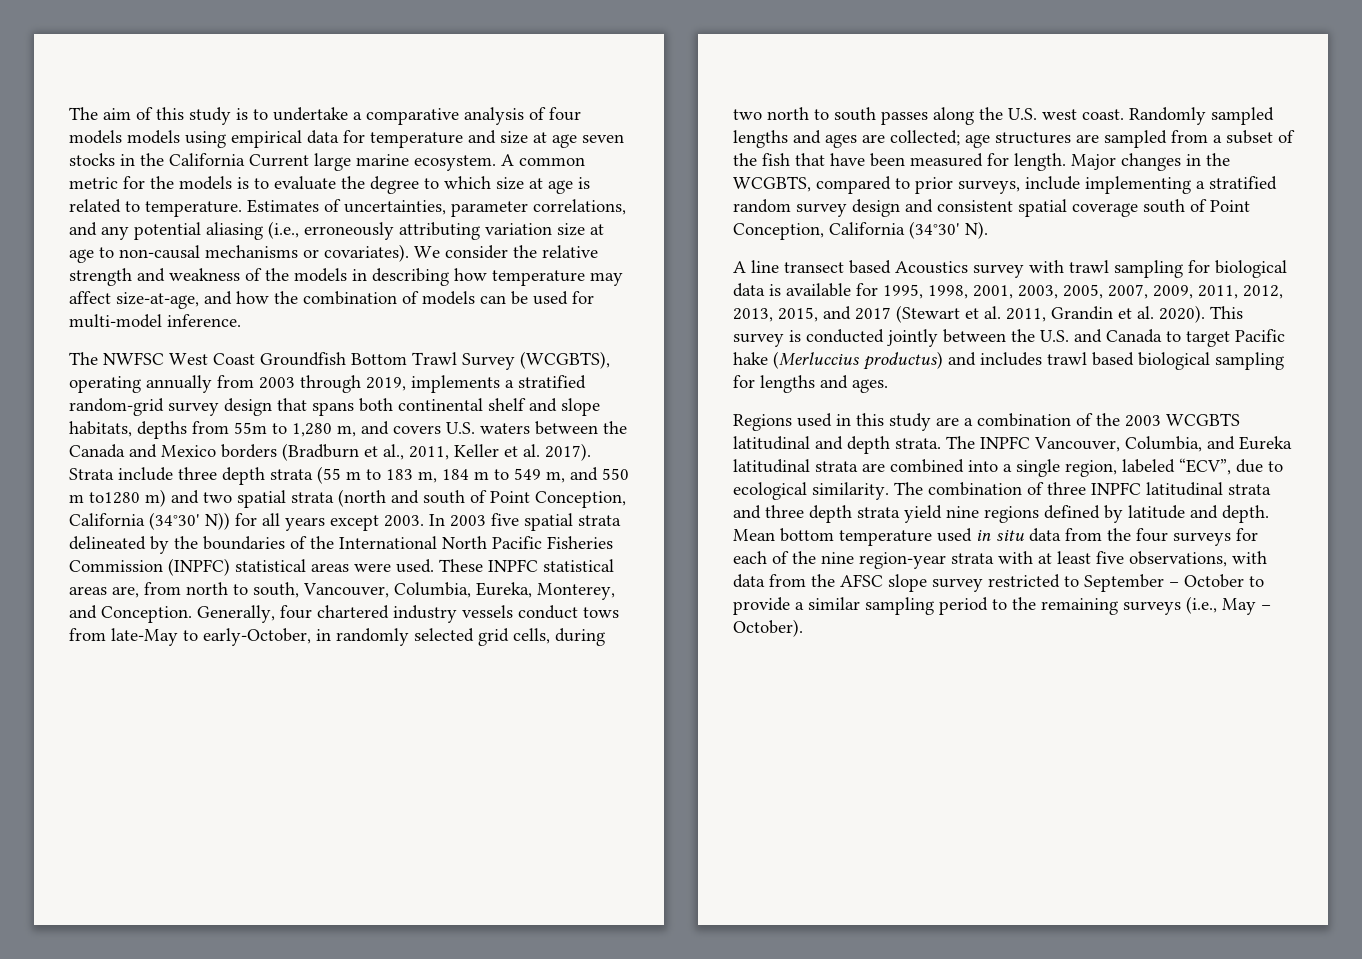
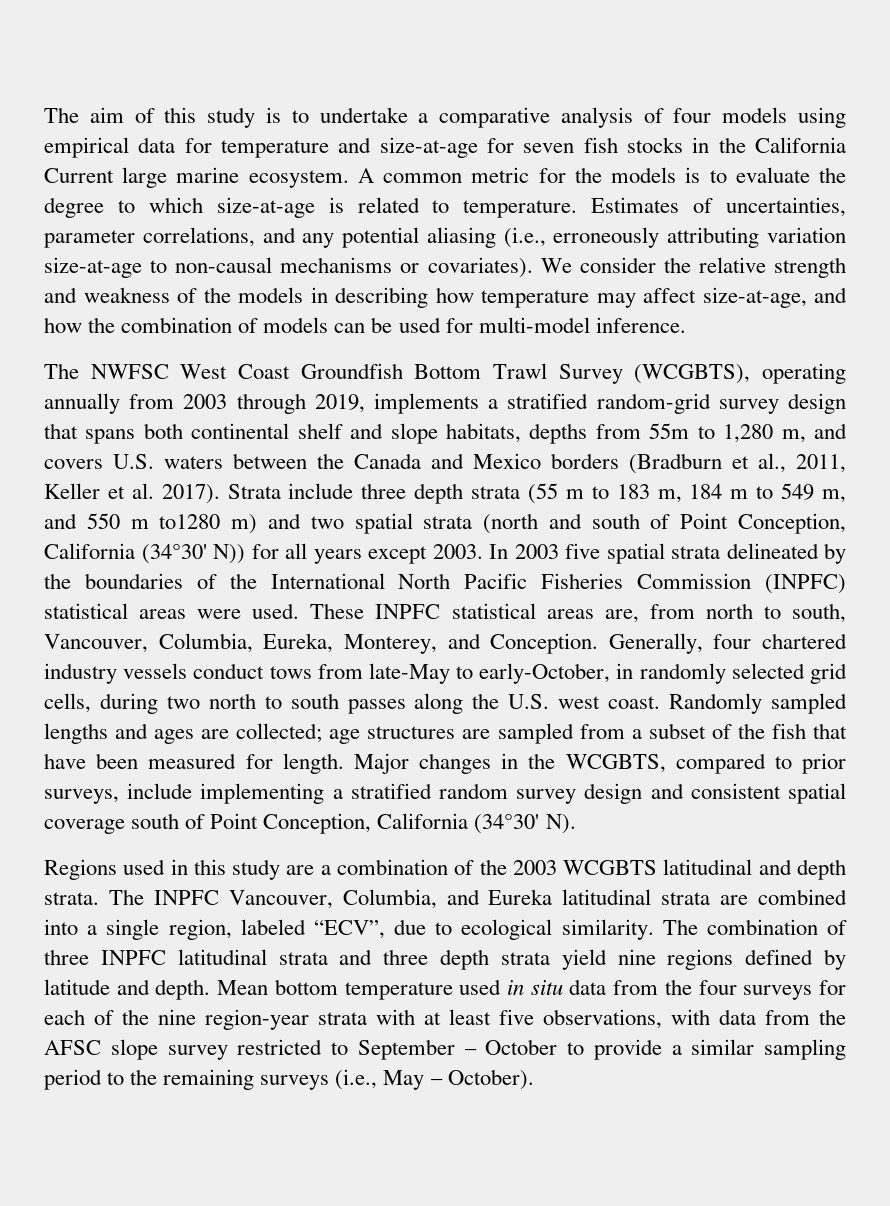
[127,130,180,144] models -> (788, 115) none
[500,131,624,148] size at age seven -> [379,137,618,158] size-at-age for seven fish
[496,177,573,194] size at age -> [216,197,315,218] size-at-age
[557,223,604,236] [69,249,94,263] size at age -> [44,257,142,278] size-at-age
[733,260,1287,278] [733,283,1283,299] [733,305,1243,323] [733,329,1285,347] [733,351,1284,370] [733,375,888,393] // A line transect based Acoustics survey with trawl sampling for biological data is available for 1995, 1998, 2001, 2003, 2005, 2007, 2009, 2011, 2012, 2013, 2015, and 2017 (Stewart et al. 2011, Grandin et al. 2020). This survey is conducted jointly between the U.S. and Canada to target Pacific hake (Merluccius productus) and includes trawl based biological sampling for lengths and ages. -> (576, 824) none

